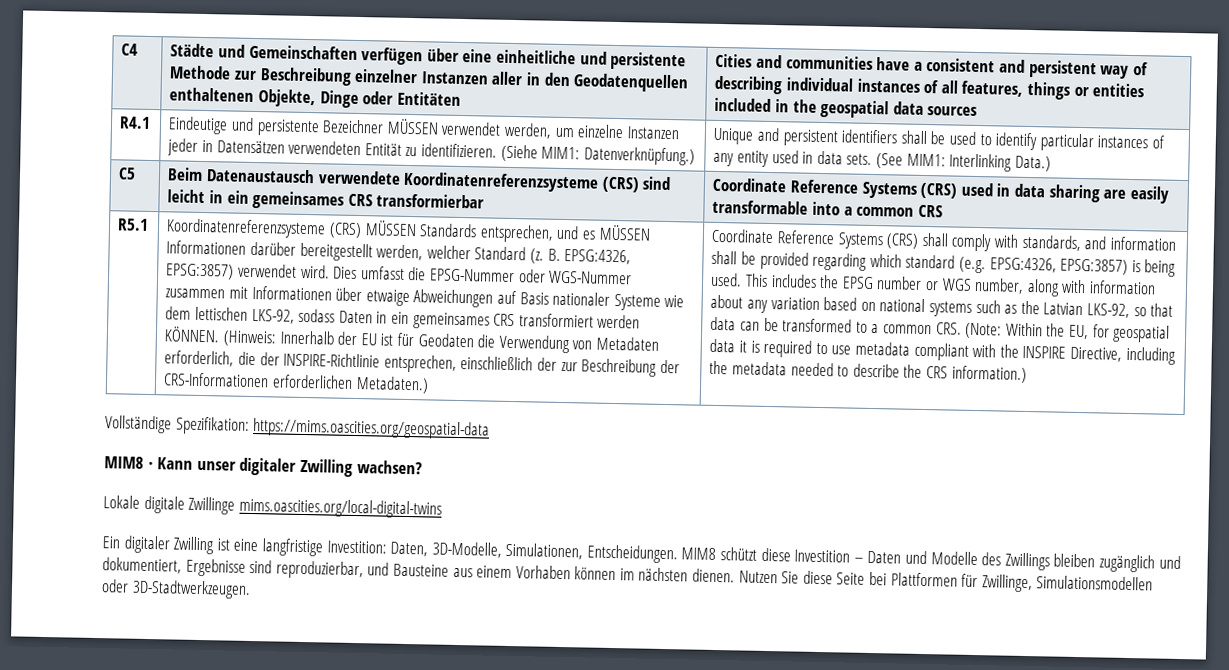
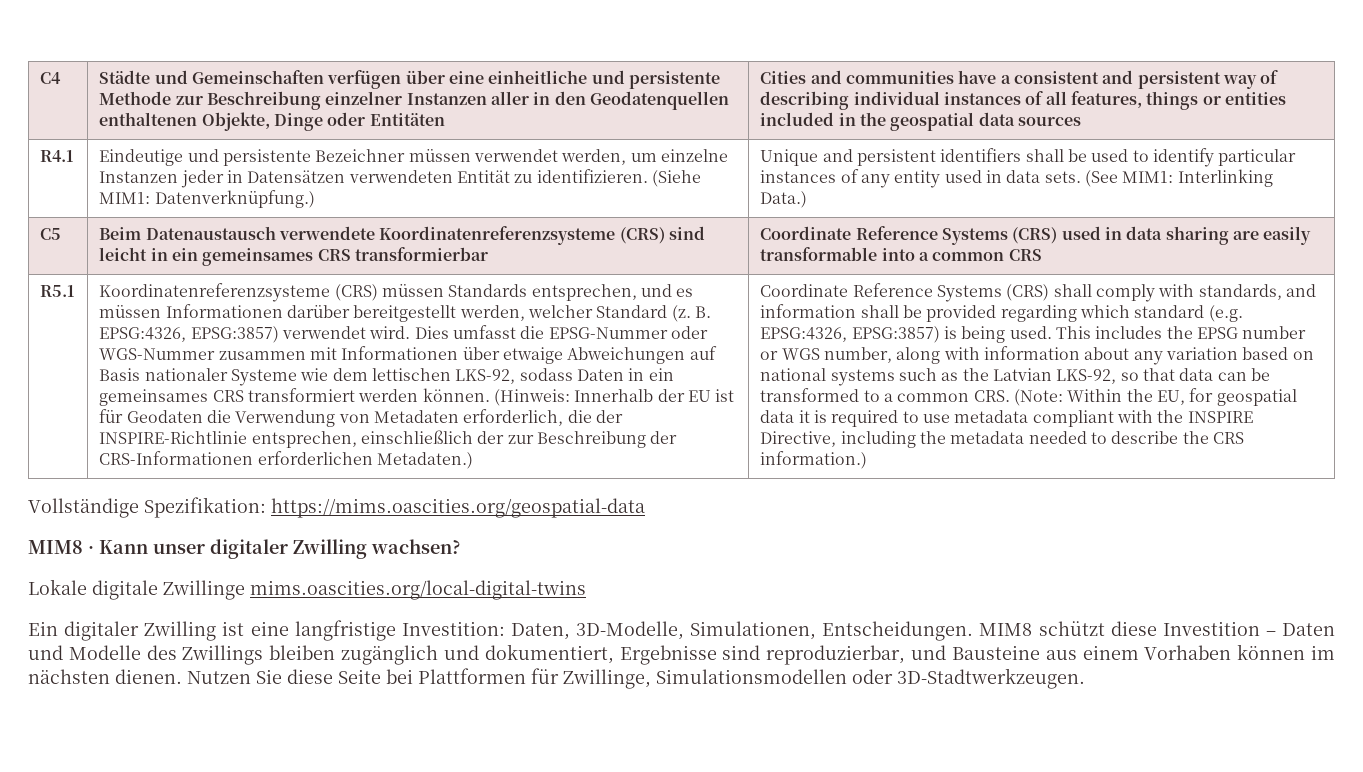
[386,118,439,135] MÜSSEN -> [408,149,471,162] müssen
[364,220,417,237] MÜSSEN -> [381,284,444,297] müssen
[598,224,651,241] MÜSSEN -> [99,305,162,318] müssen
[164,326,221,343] KÖNNEN. -> [422,388,490,402] können.

